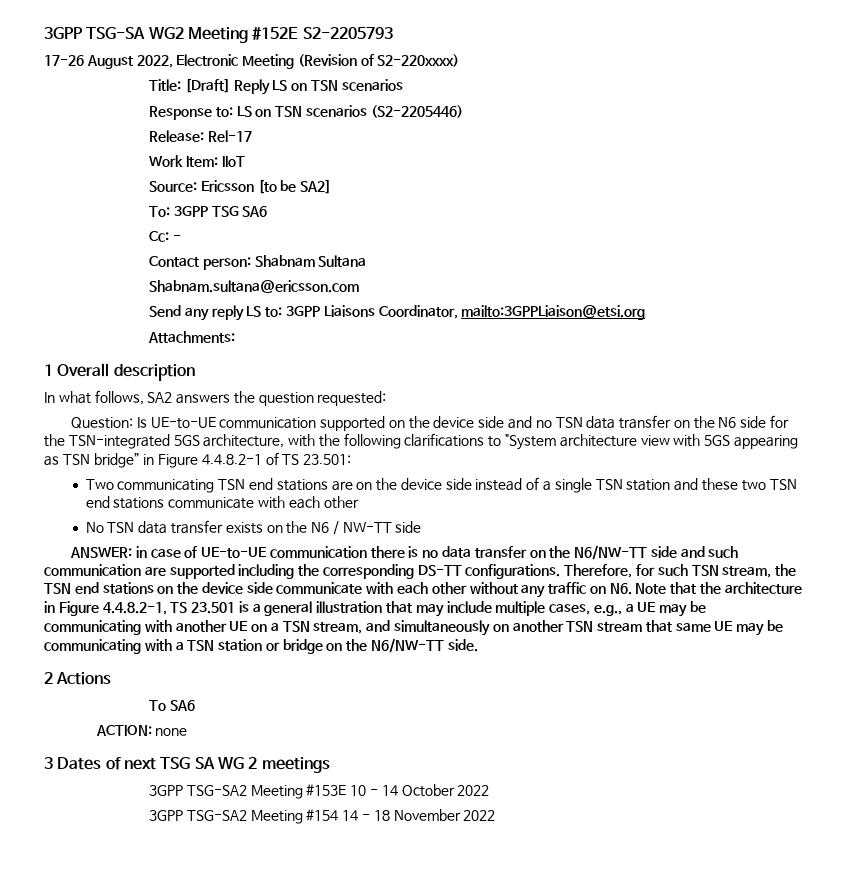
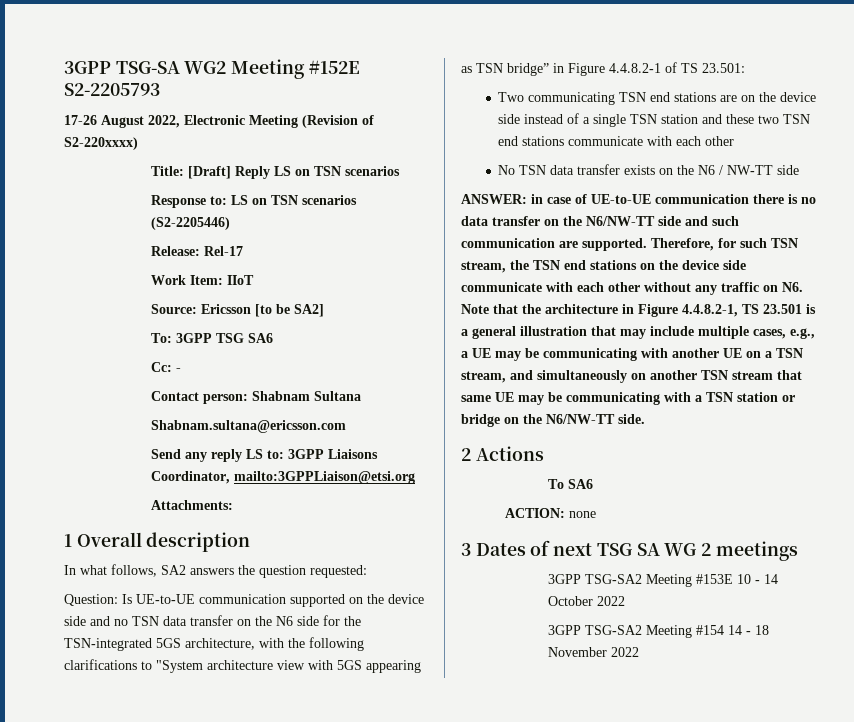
[169,564,561,579] supported including the corresponding DS-TT configurations. -> [582,238,647,251] supported.

